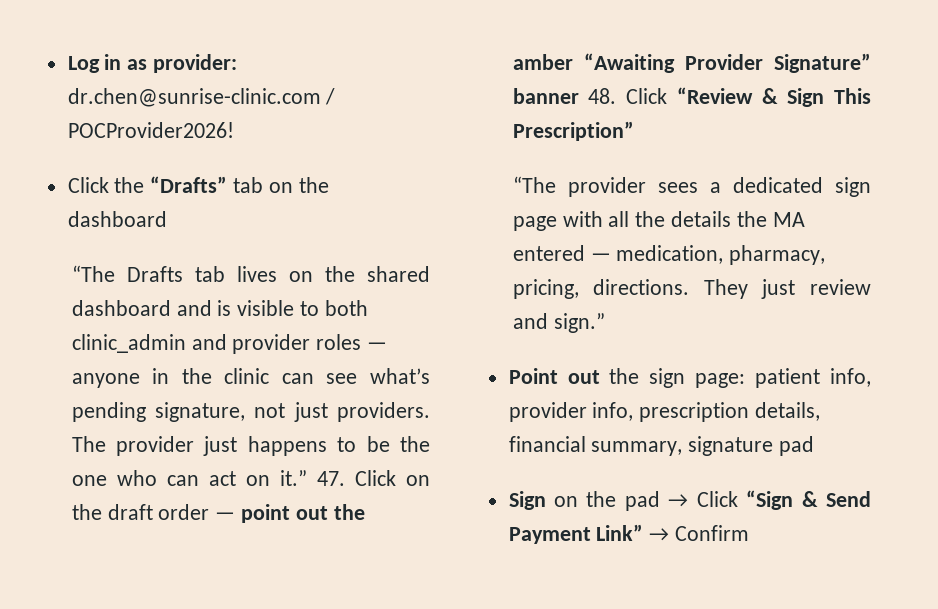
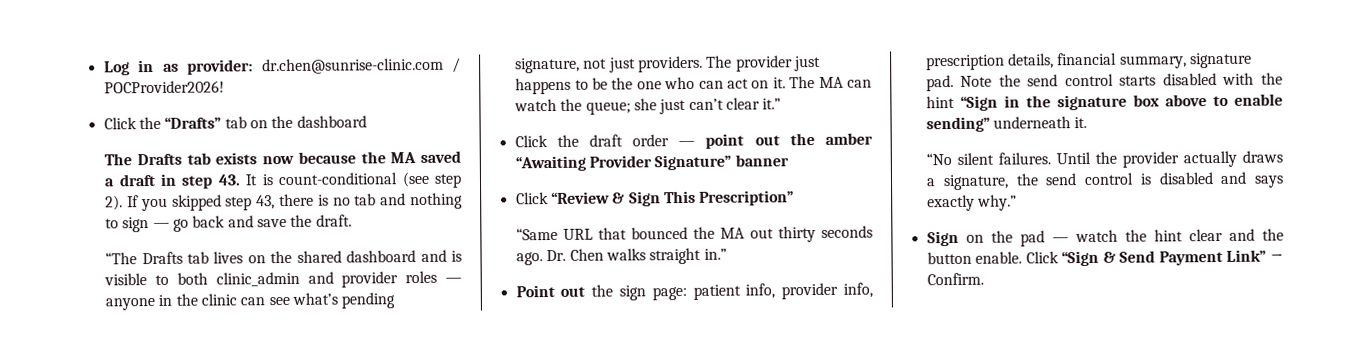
(167, 219) none -> [104,150,462,166] [104,171,462,189] [105,192,464,212] [105,214,352,233] // The Drafts tab exists now because the MA saved a draft in step 43. It is count-conditional (see step 2). If you skipped step 43, there is no tab and nothing to sign — go back and save the draft.
[279,470,430,486] it.” 47. Click on -> [772,76,872,89] [514,97,782,115] [514,135,548,148] it. The MA can watch the queue; she just can’t clear it.” // Click
[588,88,617,104] 48. -> (789, 160) //
[512,176,871,197] [512,211,805,231] [512,245,826,265] [512,279,871,299] [512,313,605,333] “The provider sees a dedicated sign page with all the details the MA entered — medication, pharmacy, pricing, directions. They just review and sign.” -> [516,225,873,243] [516,247,727,266] “Same URL that bounced the MA out thirty seconds ago. Dr. Chen walks straight in.”
[779,436,815,456] [508,491,689,511] pad // Sign on the pad → -> [925,72,1283,92] [925,93,1283,111] [925,116,1088,133] [926,150,1283,168] [926,171,1284,191] [927,194,1018,212] [926,228,1284,247] [926,251,1023,265] pad. Note the send control starts disabled with the hint “Sign in the signature box above to enable sending” underneath it. // “No silent failures. Until the provider actually draws a signature, the send control is disabled and says exactly why.” // Sign on the pad — watch the hint clear and the button enable.
[675,525,750,541] Confirm -> [926,272,984,286] Confirm.

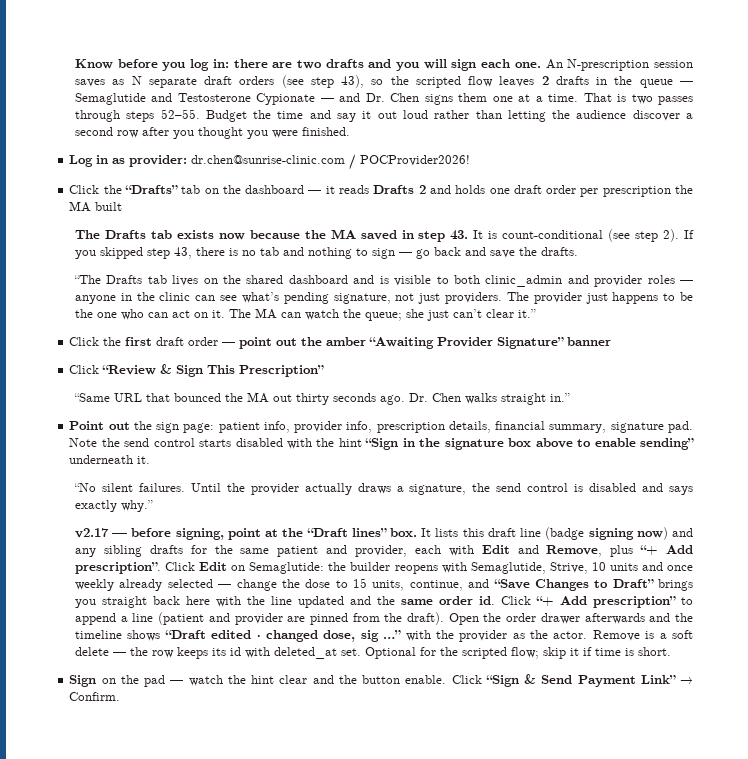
(103, 68) none -> [74,59,694,71] [74,75,693,88] [74,93,693,105] [74,109,693,122] [74,127,350,139] Know before you log in: there are two drafts and you will sign each one. An N-prescription session saves as N separate draft orders (see step 43), so the scripted flow leaves 2 drafts in the queue — Semaglutide and Testosterone Cypionate — and Dr. Chen signs them one at a time. That is two passes through steps 52–55. Budget the time and say it out loud rather than letting the audience discover a second row after you thought you were finished. //
(367, 121) none -> [308,185,693,197] [69,201,123,212] — it reads Drafts 2 and holds one draft order per prescription the MA built
[104,173,156,187] a draft -> (397, 235) none
[315,214,352,227] draft. -> [540,247,578,256] drafts.
(579, 140) none -> [125,337,153,346] first
(1018, 202) none -> [74,527,694,540] [74,545,693,557] [74,562,694,574] [74,578,693,591] [74,596,693,608] [74,612,693,625] [74,630,694,642] [74,647,671,659] // v2.17 — before signing, point at the “Draft lines” box. It lists this draft line (badge signing now) and any sibling drafts for the same patient and provider, each with Edit and Remove, plus “+ Add prescription”. Click Edit on Semaglutide: the builder reopens with Semaglutide, Strive, 10 units and once weekly already selected — change the dose to 15 units, continue, and “Save Changes to Draft” brings you straight back here with the line updated and the same order id. Click “+ Add prescription” to append a line (patient and provider are pinned from the draft). Open the order drawer afterwards and the timeline shows “Draft edited · changed dose, sig …” with the provider as the actor. Remove is a soft delete — the row keeps its id with deleted_at set. Optional for the scripted flow; skip it if time is short.

